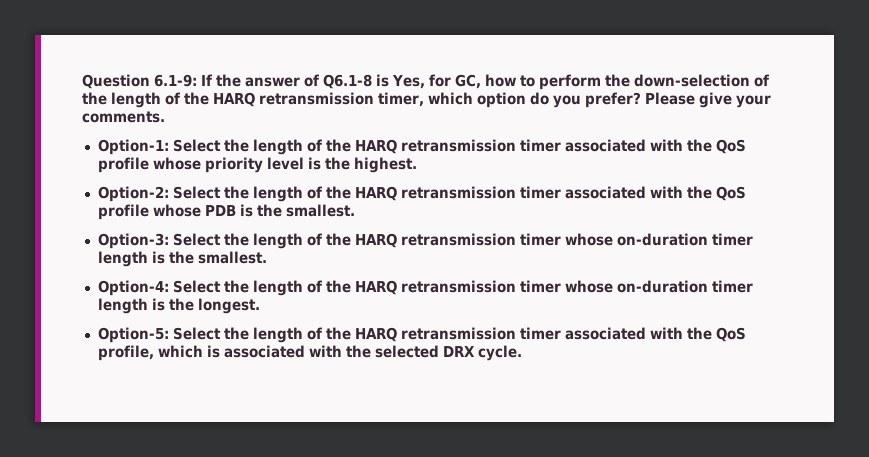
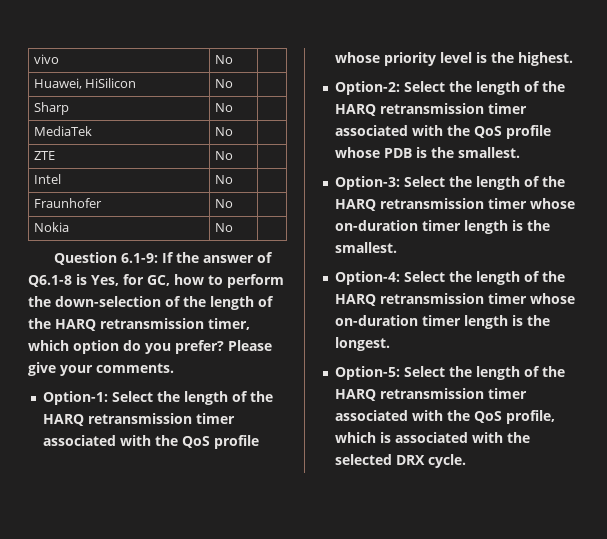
(82, 81) none -> [33,54,59,64] [214,55,233,64] [33,78,137,89] [214,79,233,88] [33,102,69,115] [214,103,233,112] [33,126,92,136] [214,127,233,136] [33,151,55,160] [214,151,233,160] [33,174,61,184] [214,175,233,184] [33,198,102,208] [214,199,233,208] [33,222,69,232] [214,223,233,232] vivo | No | // Huawei, HiSilicon | No | // Sharp | No | // MediaTek | No | // ZTE | No | // Intel | No | // Fraunhofer | No | // Nokia | No | //

